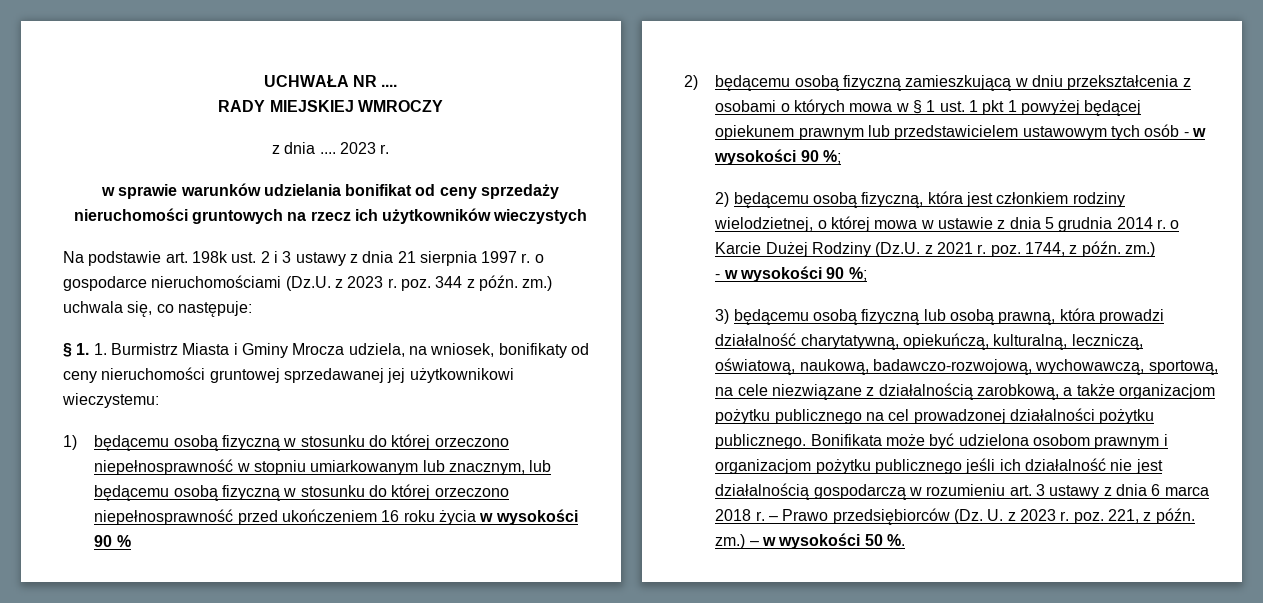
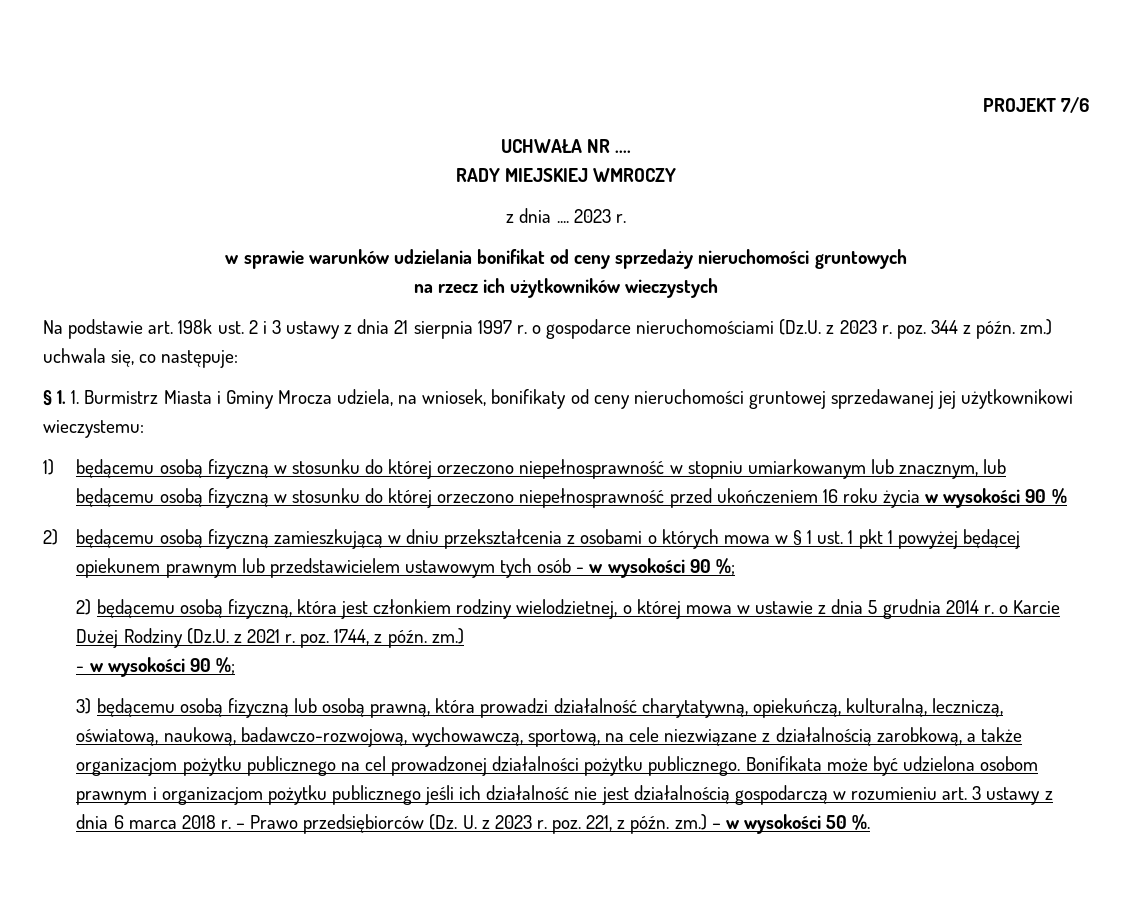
(263, 81) none -> [982,97,1090,113] PROJEKT 7/6 //
(283, 216) none -> (907, 259) //

